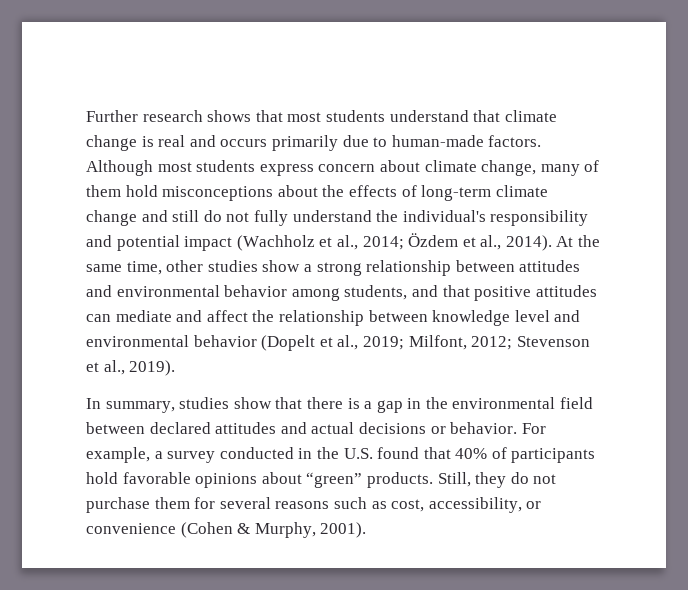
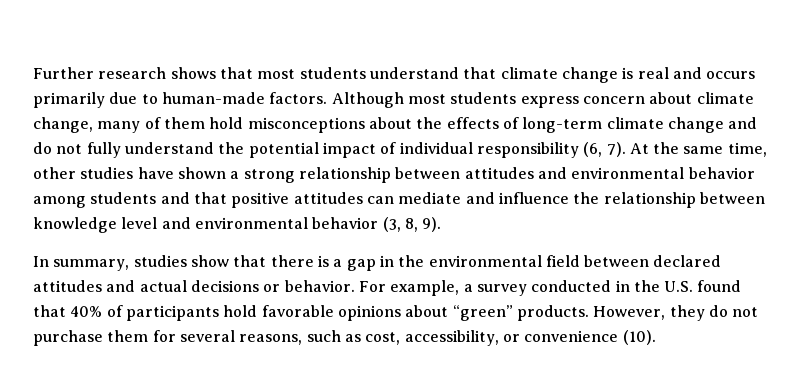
[172,210,200,222] still -> (758, 123) none
[402,210,589,226] [86,233,552,251] individual's responsibility and potential impact (Wachholz et al., 2014; Özdem et al., 2014). -> [248,142,626,158] potential impact of individual responsibility (6, 7).
[262,260,301,272] show -> [137,167,226,179] have shown
[344,285,408,300] students, -> [90,192,157,204] students
[206,310,248,322] affect -> [498,192,569,204] influence
[261,335,590,351] [86,360,176,376] (Dopelt et al., 2019; Milfont, 2012; Stevenson et al., 2019). -> [382,217,442,232] (3, 8, 9).
[437,472,471,487] Still, -> [593,306,666,320] However,
[275,501,330,509] reasons -> [239,334,303,345] reasons,
[180,522,367,538] (Cohen & Murphy, 2001). -> [622,330,656,345] (10).

